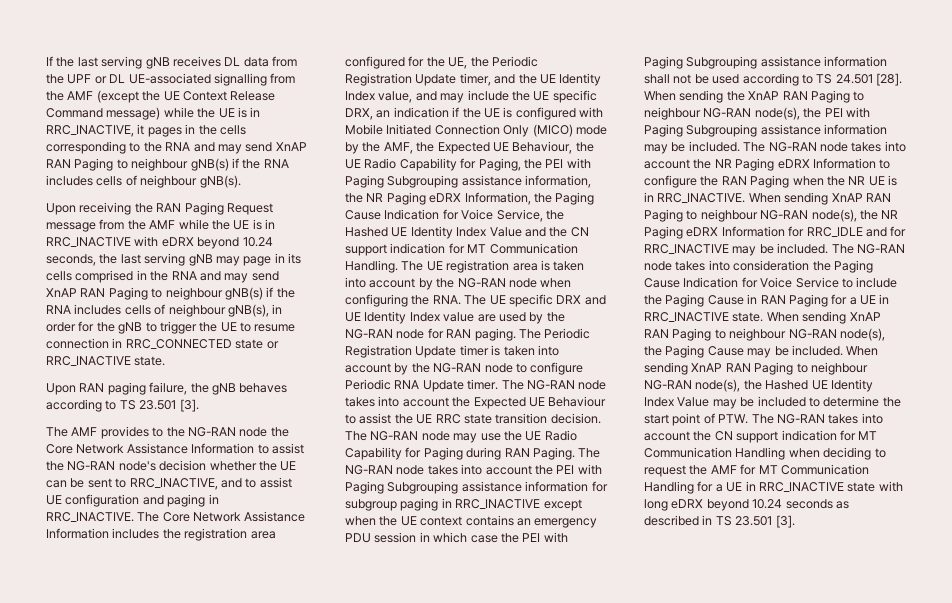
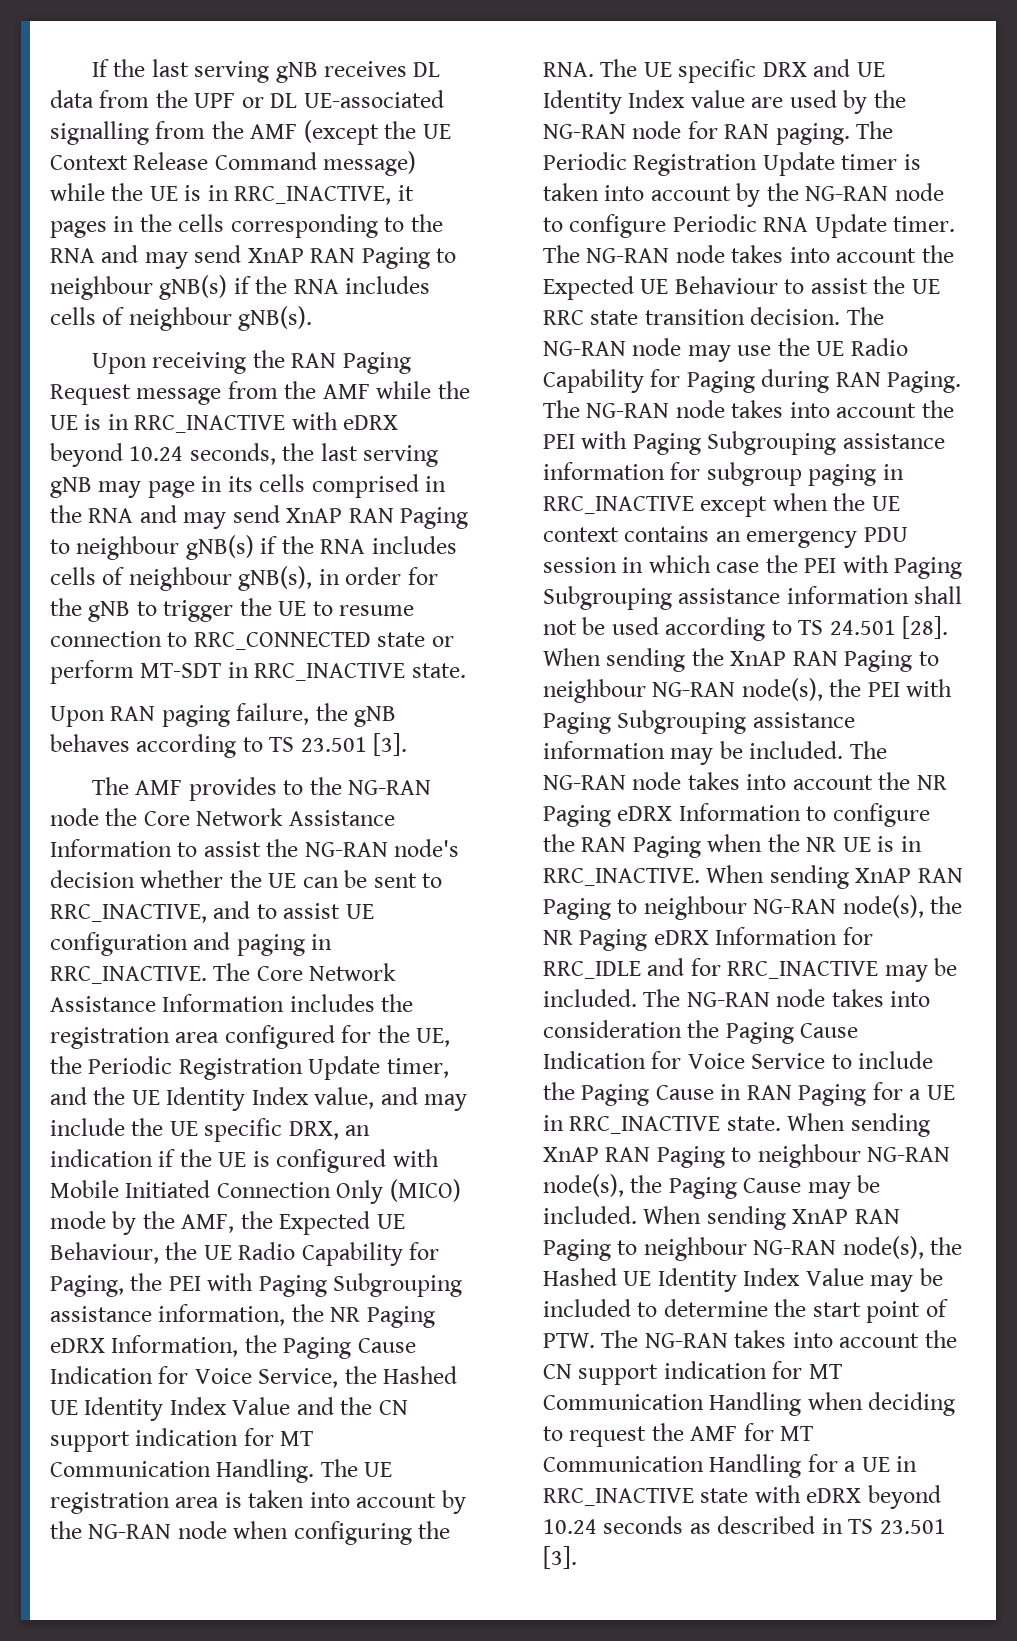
[112,338,123,348] in -> [167,632,188,647] to
(279, 345) none -> [50,660,249,684] perform MT-SDT in
[644,499,668,511] long -> (801, 1494) none

